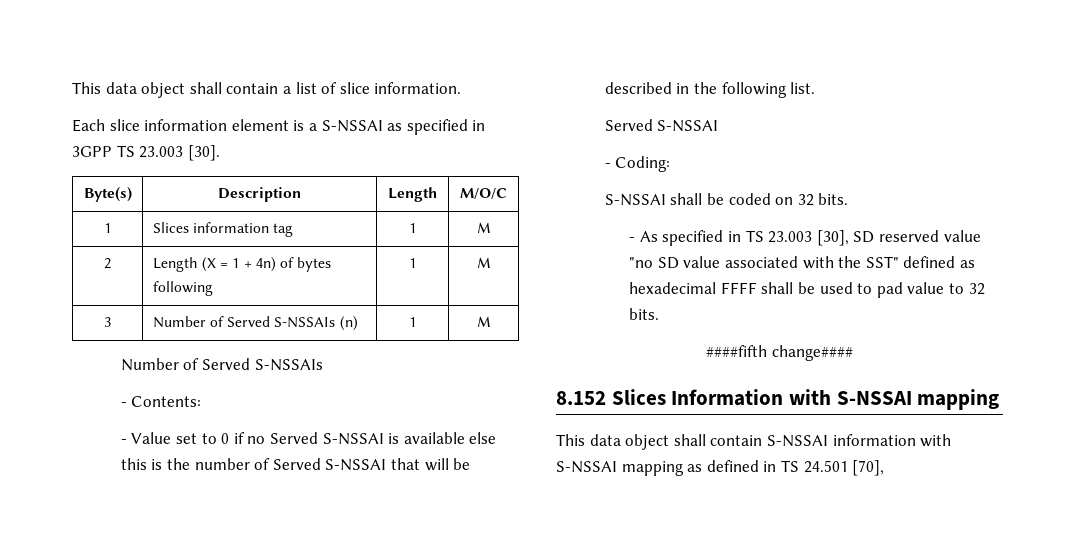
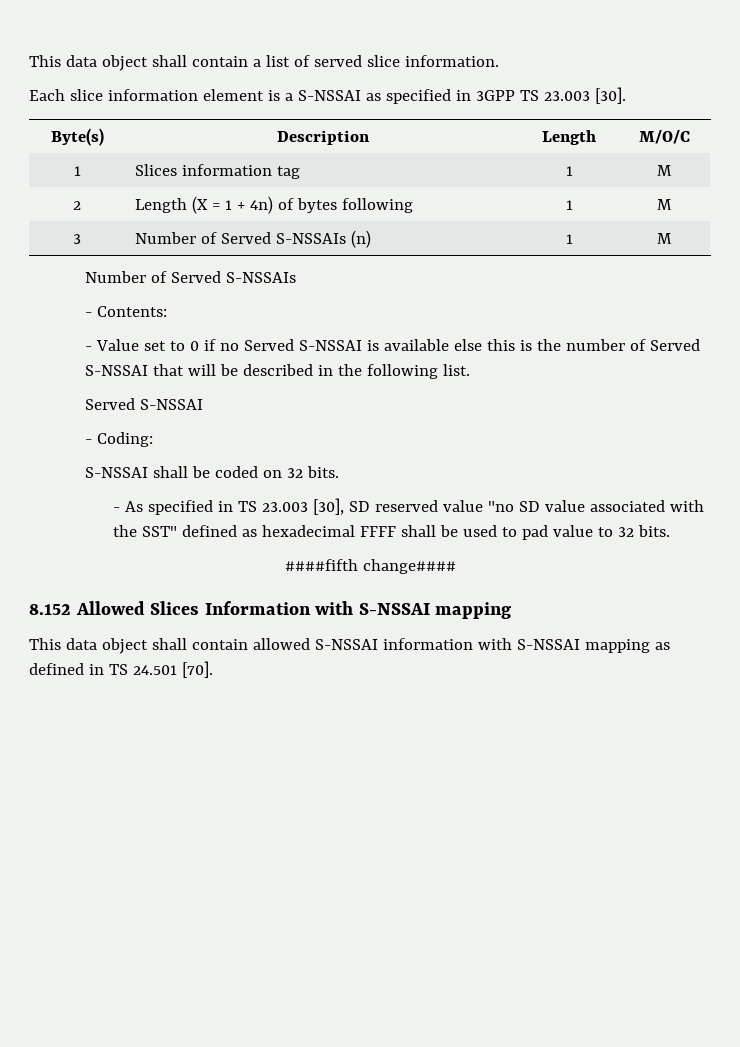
(338, 88) none -> [313,55,362,67] served
(606, 398) none -> [75,601,145,615] Allowed
(763, 440) none -> [252,638,310,650] allowed
[852,460,885,476] [70], -> [181,661,213,678] [70].

